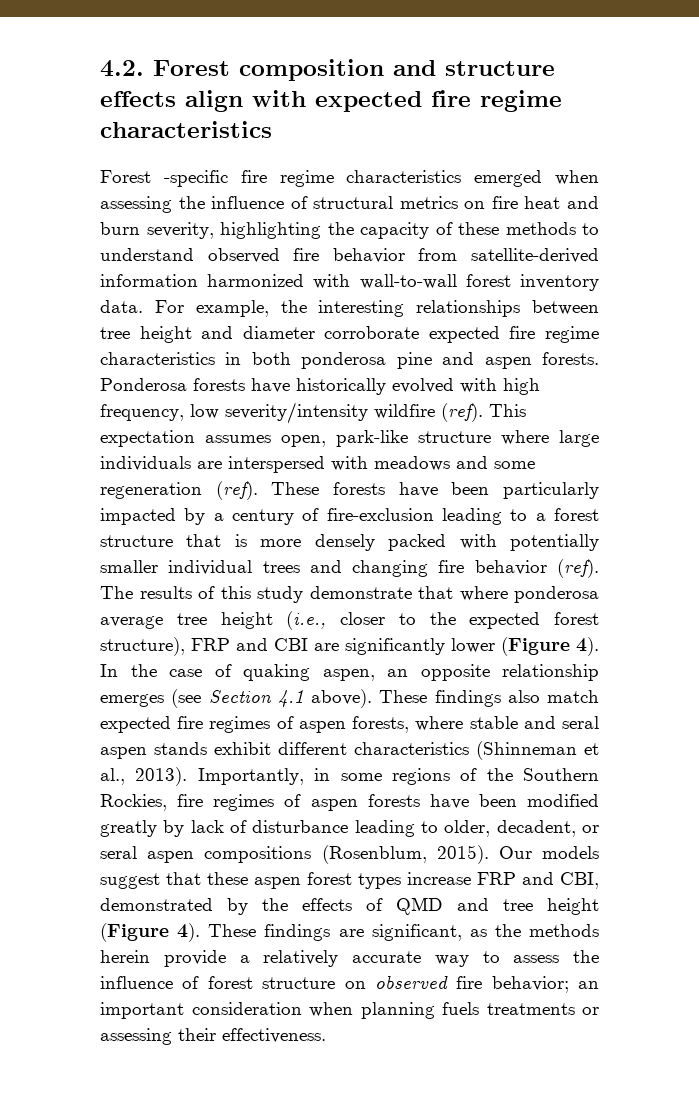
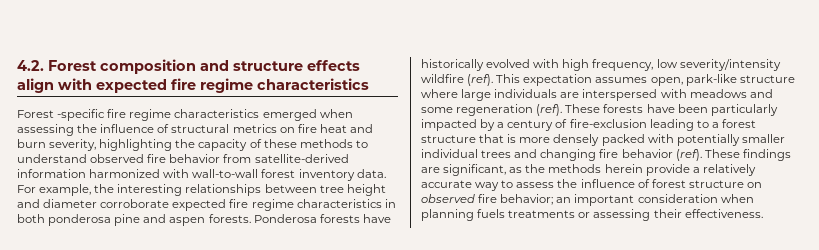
[100,586,599,603] [100,611,599,630] [100,637,599,656] [100,664,599,681] [100,689,599,708] [100,716,599,733] [100,741,599,760] [100,767,599,786] [100,794,599,811] [100,820,599,837] [100,845,599,864] [100,872,599,889] [100,897,599,915] [100,923,201,942] The results of this study demonstrate that where ponderosa average tree height (i.e., closer to the expected forest structure), FRP and CBI are significantly lower (Figure 4). In the case of quaking aspen, an opposite relationship emerges (see Section 4.1 above). These findings also match expected fire regimes of aspen forests, where stable and seral aspen stands exhibit different characteristics (Shinneman et al., 2013). Importantly, in some regions of the Southern Rockies, fire regimes of aspen forests have been modified greatly by lack of disturbance leading to older, decadent, or seral aspen compositions (Rosenblum, 2015). Our models suggest that these aspen forest types increase FRP and CBI, demonstrated by the effects of QMD and tree height (Figure 4). -> (702, 155) none

